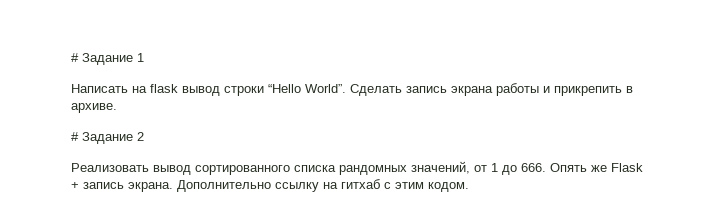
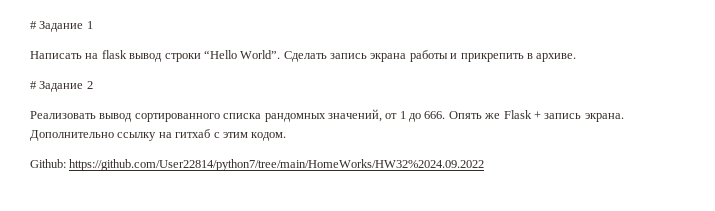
(469, 187) none -> [30,159,485,171] // Github: https://github.com/User22814/python7/tree/main/HomeWorks/HW32%2024.09.2022

